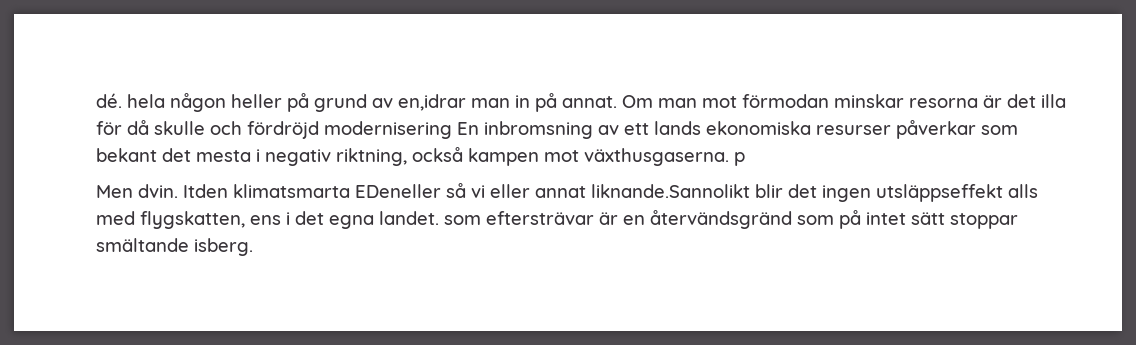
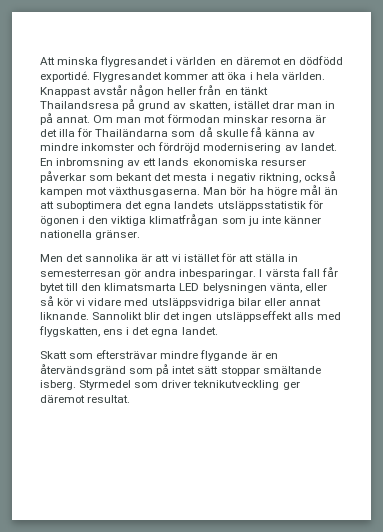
[96,93,466,112] dé. hela någon heller på grund av en,idrar -> [40,56,343,67] [40,71,325,82] [40,85,268,97] [40,99,294,111] Att minska flygresandet i världen en däremot en dödfödd exportidé. Flygresandet kommer att öka i hela världen. Knappast avstår någon heller från en tänkt Thailandsresa på grund av skatten, istället drar
[127,120,205,135] då skulle -> [95,127,315,137] [40,143,135,151] Thailändarna som då skulle få känna av mindre inkomster
(452, 130) none -> [284,143,337,151] av landet.
[734,152,745,166] [96,183,750,198] p // Men dvin. Itden klimatsmarta EDeneller så vi eller annat liknande.Sannolikt -> [203,185,338,197] [40,200,323,211] [40,214,321,226] [40,230,141,240] [40,253,299,262] [40,267,338,279] [40,283,327,293] [40,296,321,308] [40,312,143,320] Man bör ha högre mål än att suboptimera det egna landets utsläppsstatistik för ögonen i den viktiga klimatfrågan som ju inte känner nationella gränser. // Men det sannolika är att vi istället för att ställa in semesterresan gör andra inbesparingar. I värsta fall får bytet till den klimatsmarta LED belysningen vänta, eller så kör vi vidare med utsläppsvidriga bilar eller annat liknande. Sannolikt
(439, 218) none -> [40,351,67,359] // Skatt
(594, 218) none -> [160,350,248,361] mindre flygande
(253, 247) none -> [79,380,300,390] [40,395,131,403] Styrmedel som driver teknikutveckling ger däremot resultat.

